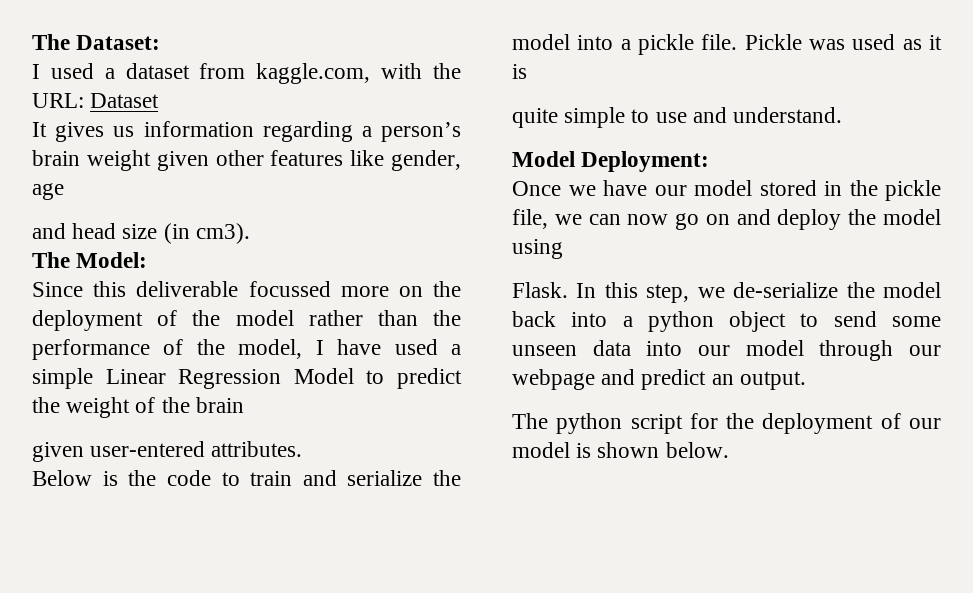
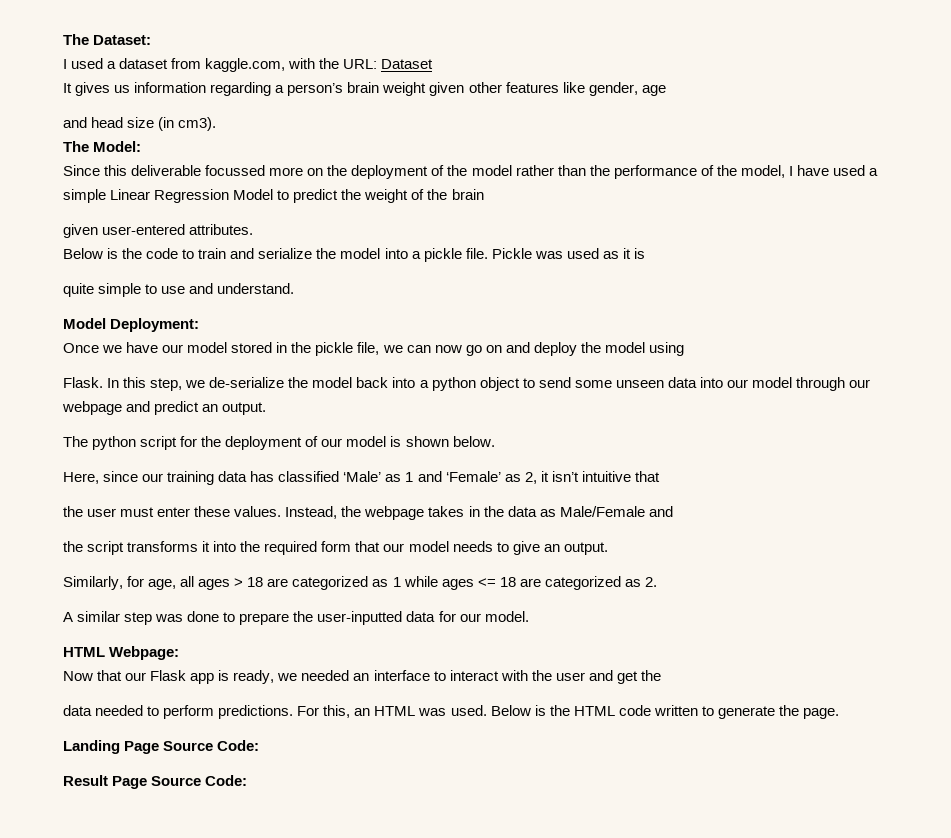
(729, 450) none -> [63,471,660,485] [63,506,673,520] [63,541,608,555] [63,576,657,590] [63,611,529,625] [63,646,180,660] [63,670,661,684] [63,705,839,719] [63,740,260,754] [63,775,248,789] // Here, since our training data has classified ‘Male’ as 1 and ‘Female’ as 2, it isn’t intuitive that // the user must enter these values. Instead, the webpage takes in the data as Male/Female and // the script transforms it into the required form that our model needs to give an output. // Similarly, for age, all ages > 18 are categorized as 1 while ages <= 18 are categorized as 2. // A similar step was done to prepare the user-inputted data for our model. // HTML Webpage: // Now that our Flask app is ready, we needed an interface to interact with the user and get the // data needed to perform predictions. For this, an HTML was used. Below is the HTML code written to generate the page. // Landing Page Source Code: // Result Page Source Code:

